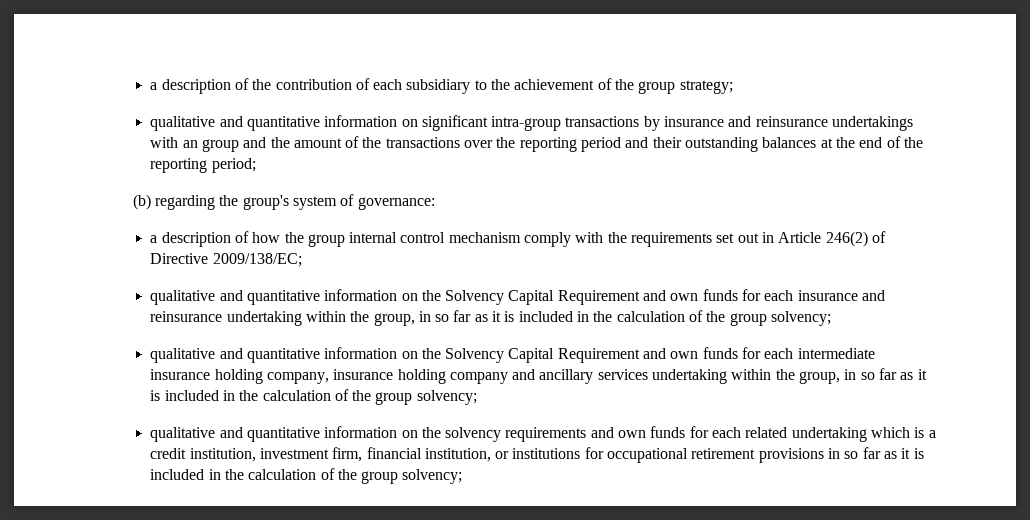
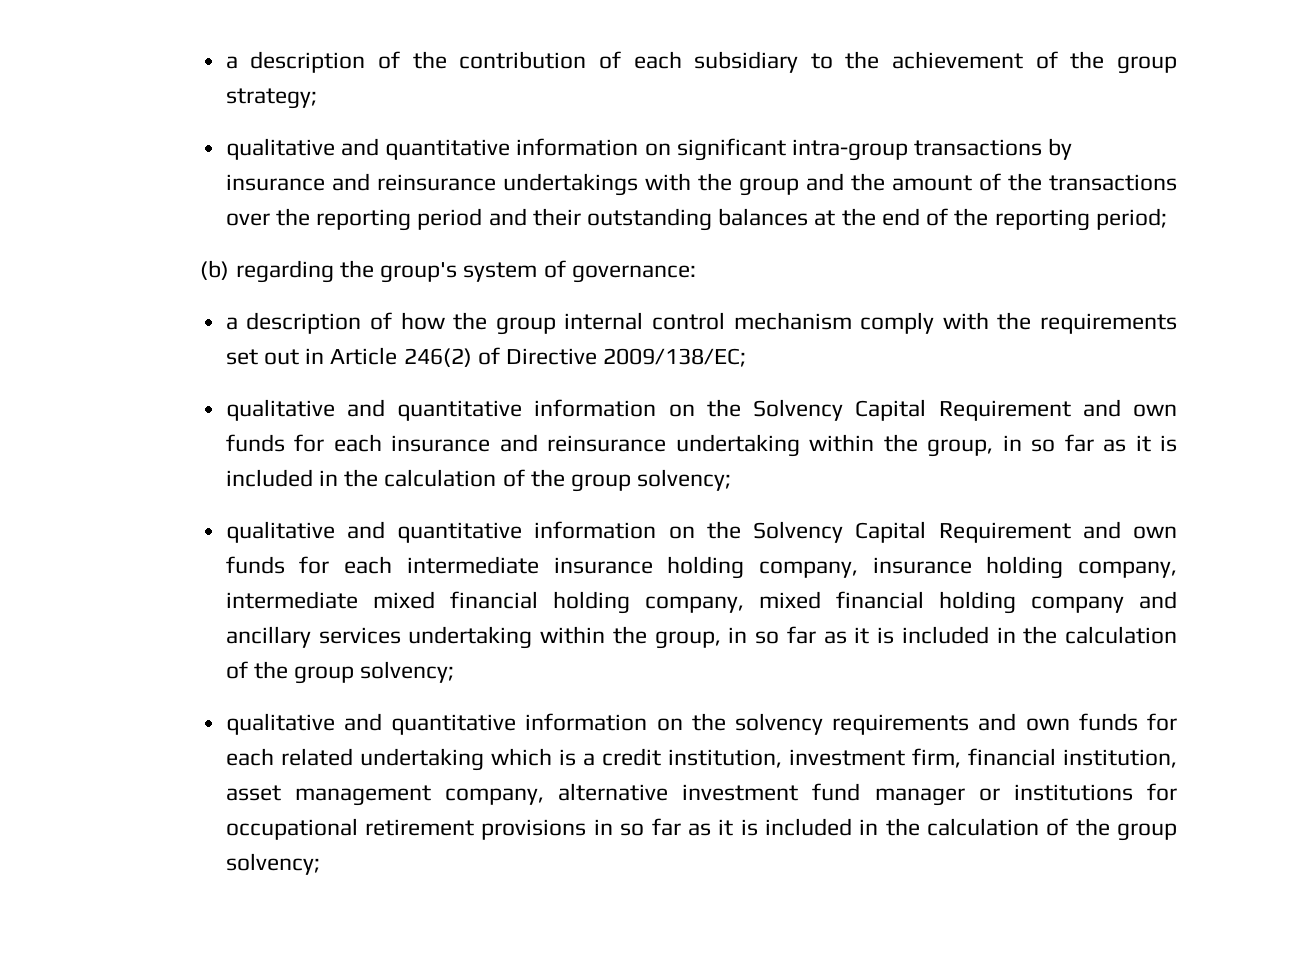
[182,140,198,148] an -> [697,173,732,191] the
(446, 376) none -> [1078,561,1177,578] [225,591,1016,614] company, intermediate mixed financial holding company, mixed financial holding
(491, 455) none -> [225,783,965,806] asset management company, alternative investment fund manager

